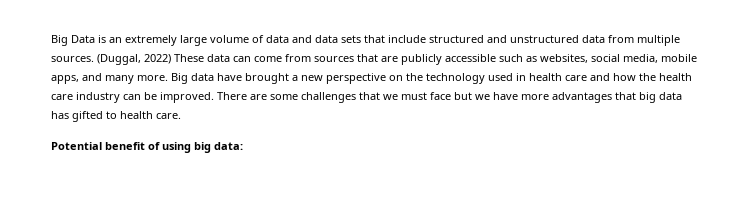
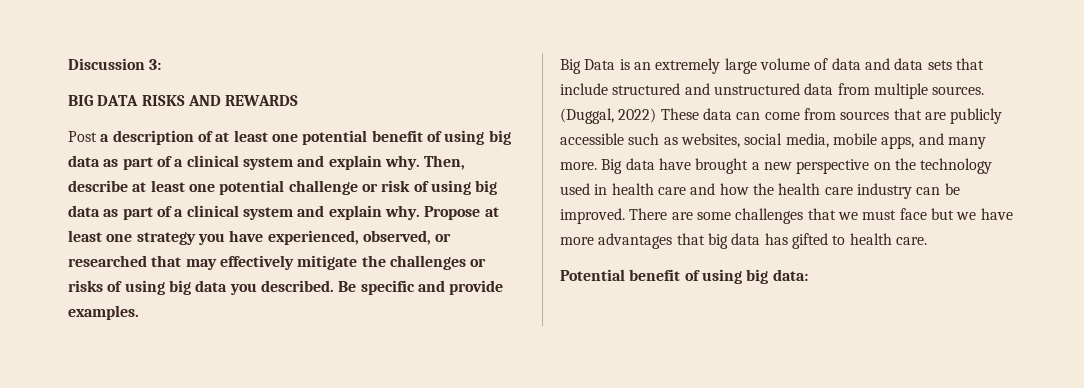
(51, 40) none -> [68,58,162,70] [68,95,299,106] [68,130,511,145] [68,155,466,170] [68,180,498,195] [68,205,499,220] [68,230,452,245] [68,255,487,270] [68,280,504,295] [68,305,139,320] Discussion 3: // BIG DATA RISKS AND REWARDS // Post a description of at least one potential benefit of using big data as part of a clinical system and explain why. Then, describe at least one potential challenge or risk of using big data as part of a clinical system and explain why. Propose at least one strategy you have experienced, observed, or researched that may effectively mitigate the challenges or risks of using big data you described. Be specific and provide examples. //

